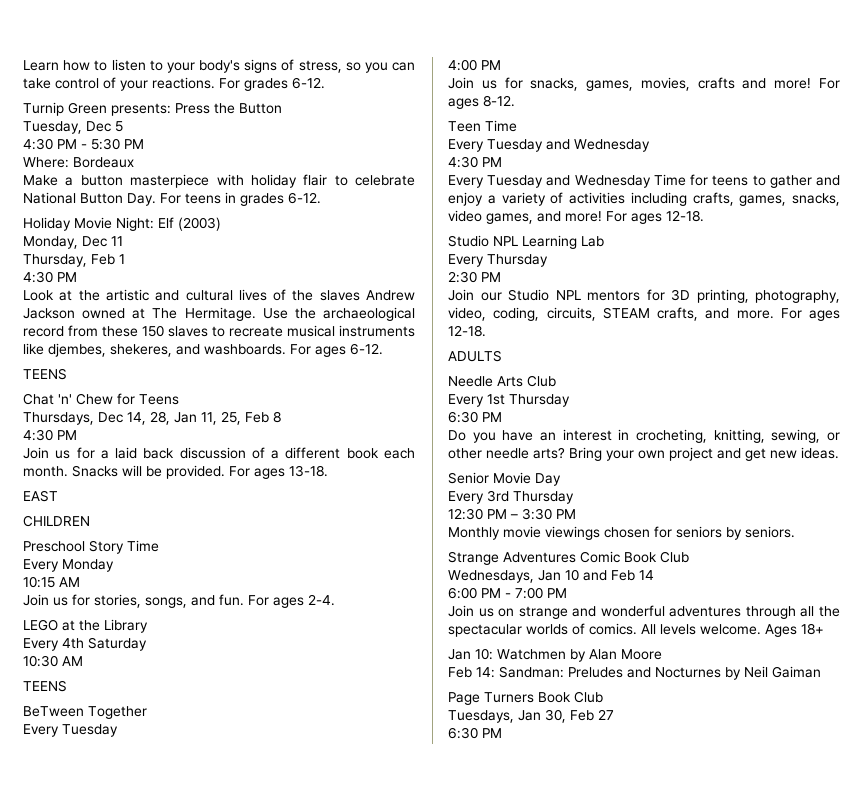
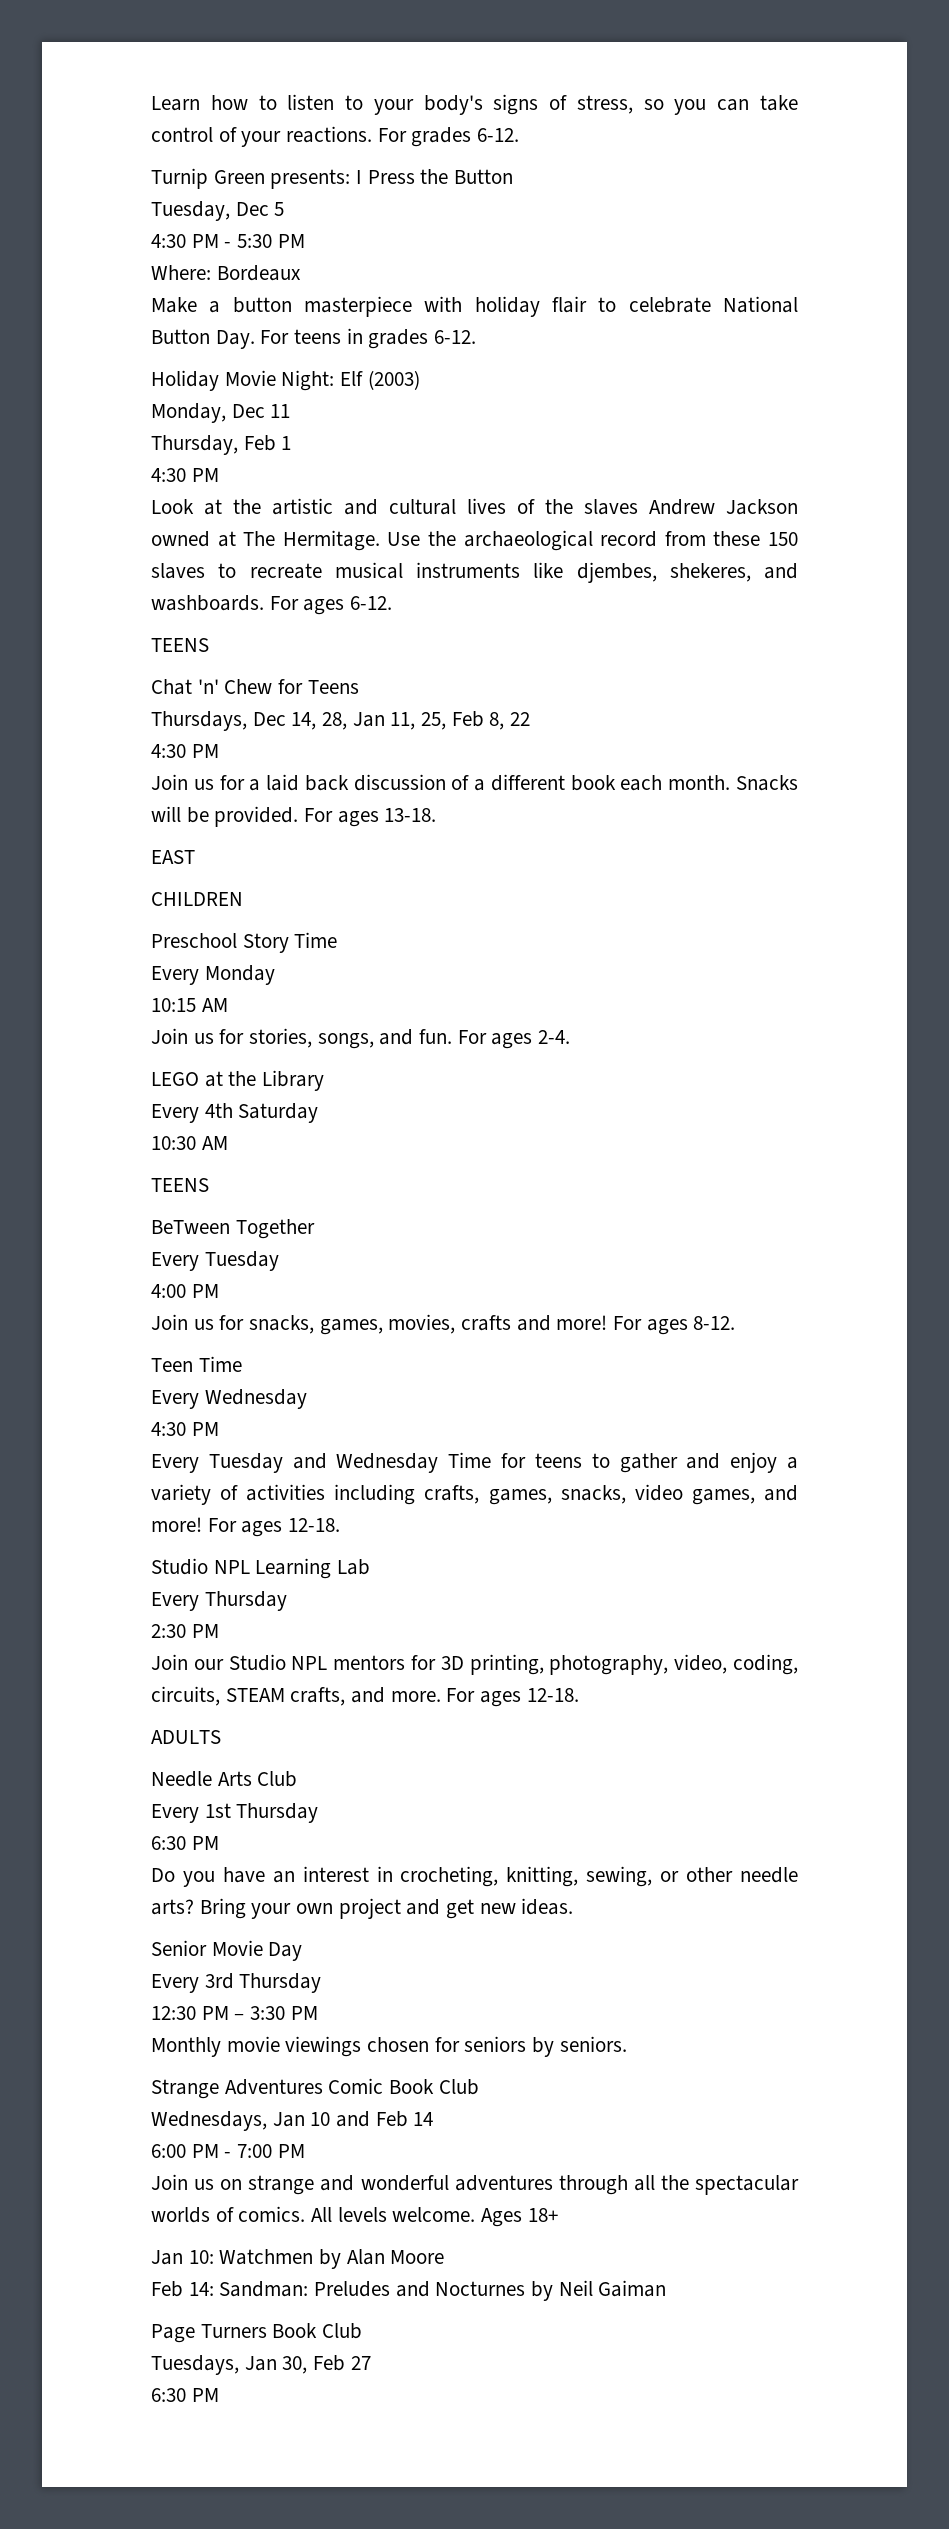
(171, 109) none -> [356,170,363,184] I
[273,411,281,423] 8 -> [489,712,531,730] 8, 22
[487,139,570,152] Tuesday and -> (199, 1399) none

